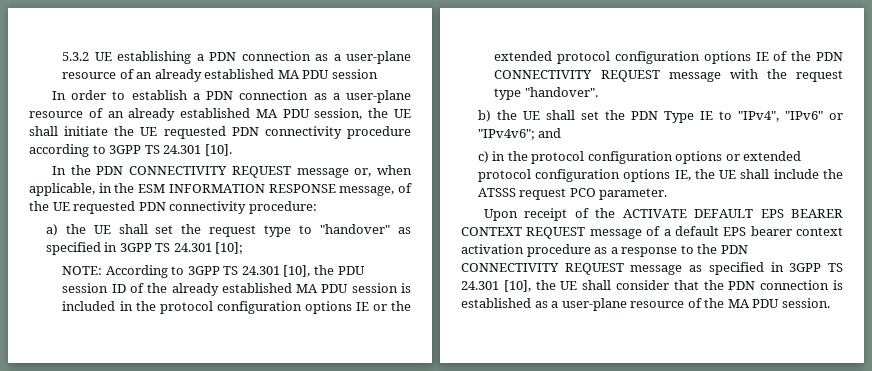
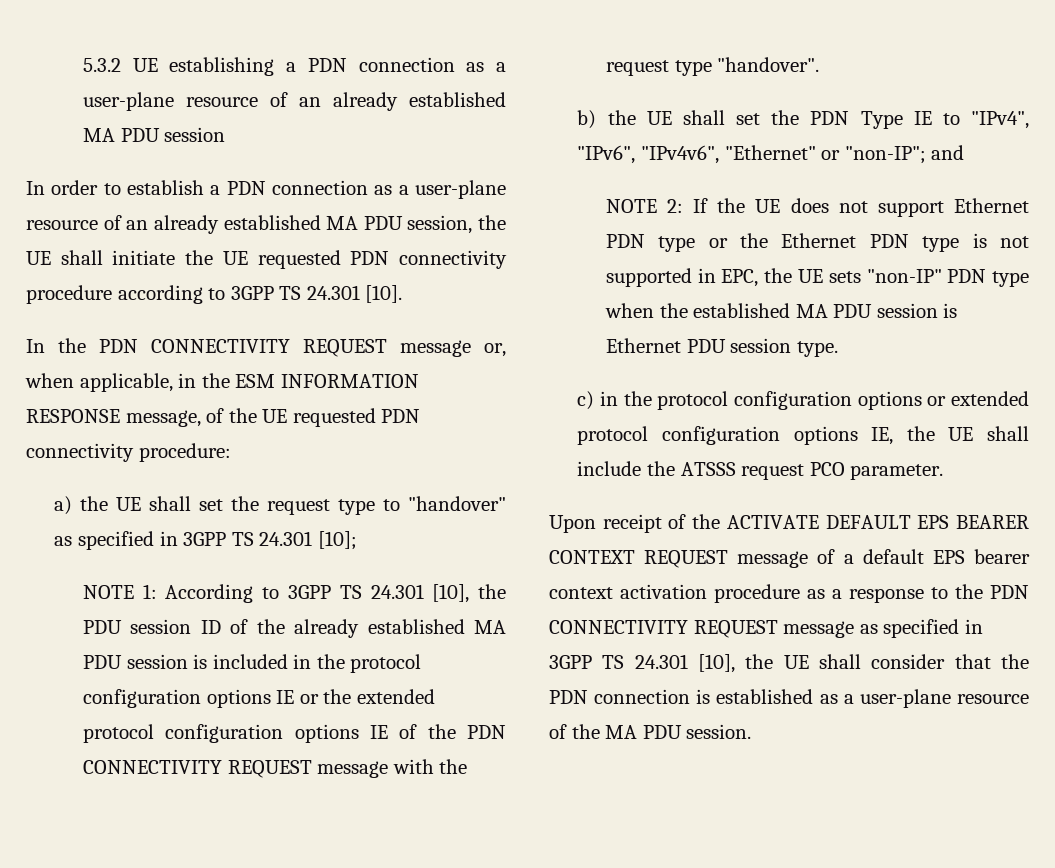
[62,266,103,275] NOTE: -> [82,584,157,599] NOTE 1:
[784,111,843,120] [477,128,562,140] "IPv6" or "IPv4v6"; and -> [577,145,965,164] [605,198,1029,217] [605,233,1029,252] [605,268,1029,287] [604,303,958,318] [605,338,838,357] "IPv6", "IPv4v6", "Ethernet" or "non-IP"; and // NOTE 2: If the UE does not support Ethernet PDN type or the Ethernet PDN type is not supported in EPC, the UE sets "non-IP" PDN type when the established MA PDU session is Ethernet PDU session type.

